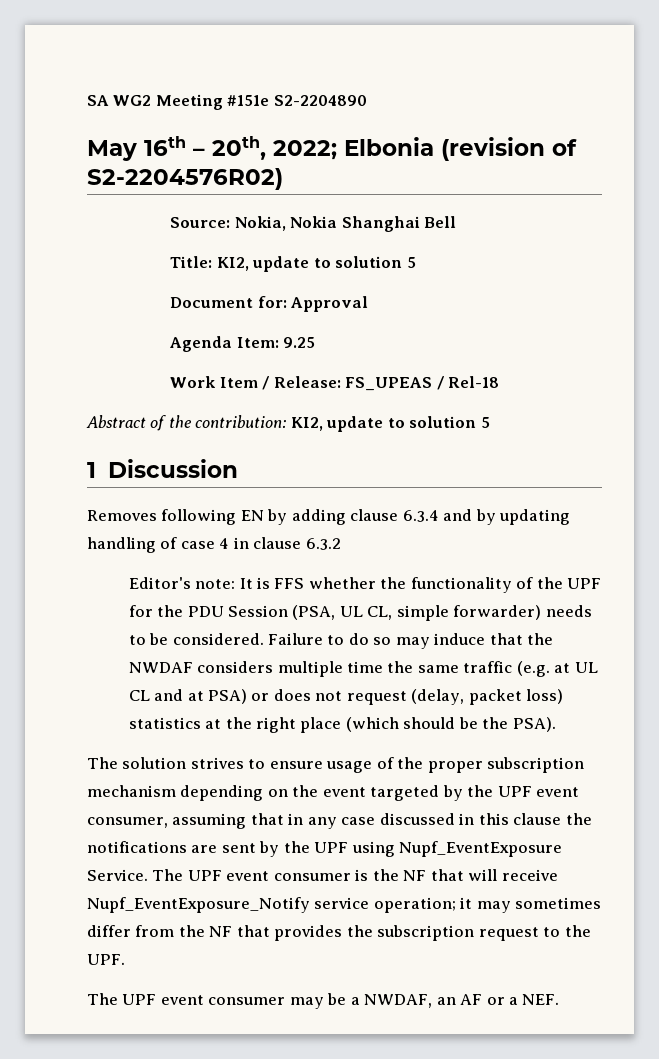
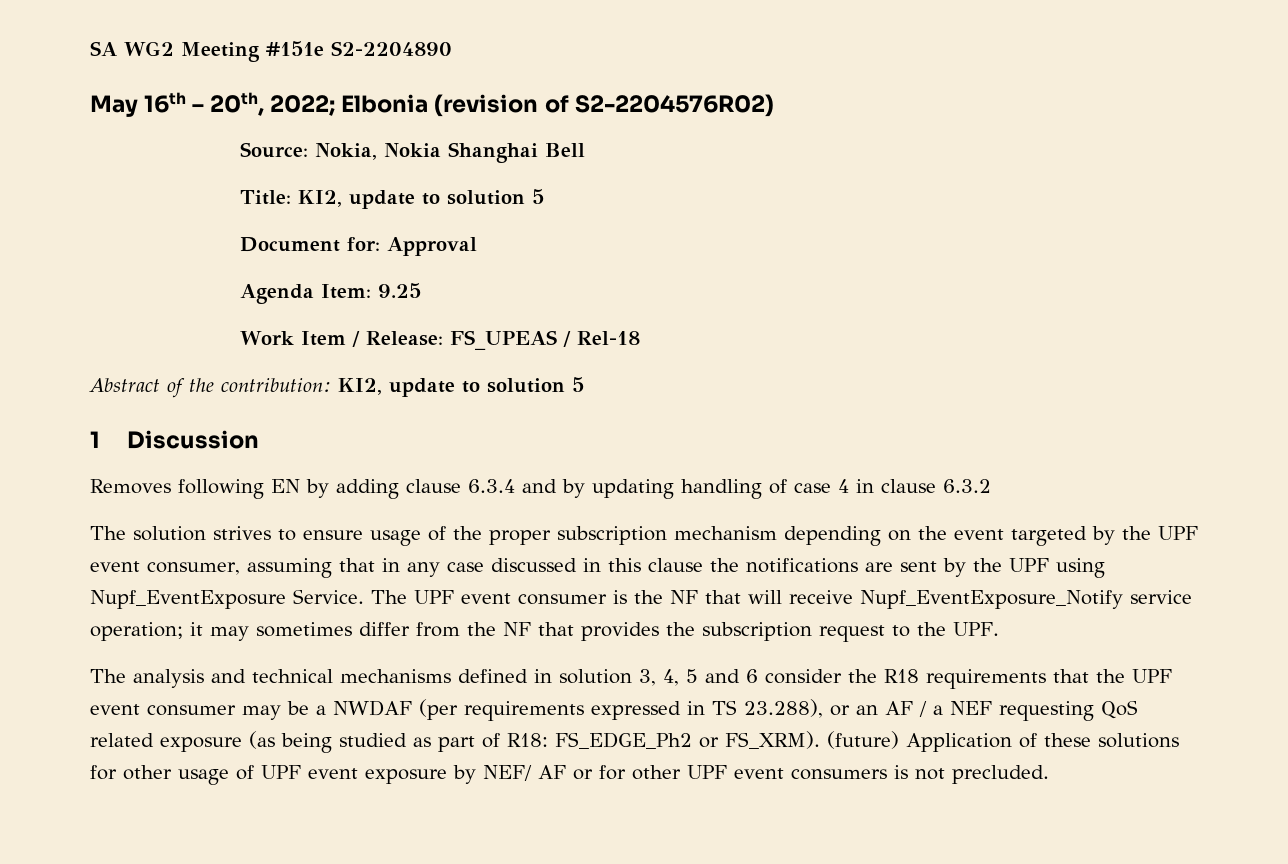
[128,577,602,593] [128,605,592,621] [128,633,554,649] [128,661,598,677] [128,689,564,705] [128,717,556,733] // Editor's note: It is FFS whether the functionality of the UPF for the PDU Session (PSA, UL CL, simple forwarder) needs to be considered. Failure to do so may induce that the NWDAF considers multiple time the same traffic (e.g. at UL CL and at PSA) or does not request (delay, packet loss) statistics at the right place (which should be the PSA). -> (991, 486) none
(118, 999) none -> [133,669,1125,689] analysis and technical mechanisms defined in solution 3, 4, 5 and 6 consider the R18 requirements that the
[364,994,560,1008] NWDAF, an AF or a NEF. -> [333,699,1138,721] [90,731,1179,753] [90,765,1049,785] NWDAF (per requirements expressed in TS 23.288), or an AF / a NEF requesting QoS related exposure (as being studied as part of R18: FS_EDGE_Ph2 or FS_XRM). (future) Application of these solutions for other usage of UPF event exposure by NEF/ AF or for other UPF event consumers is not precluded.

